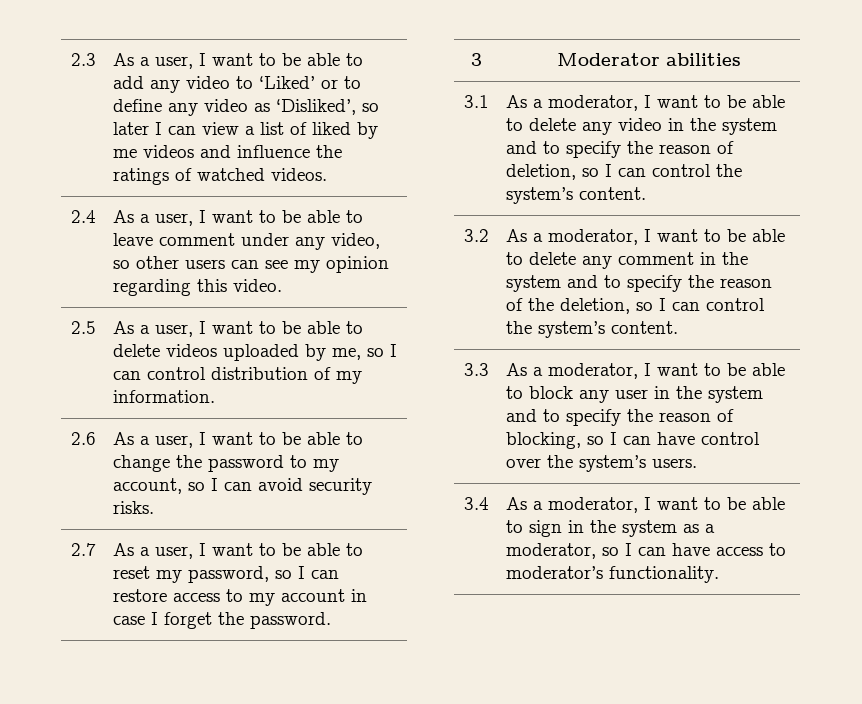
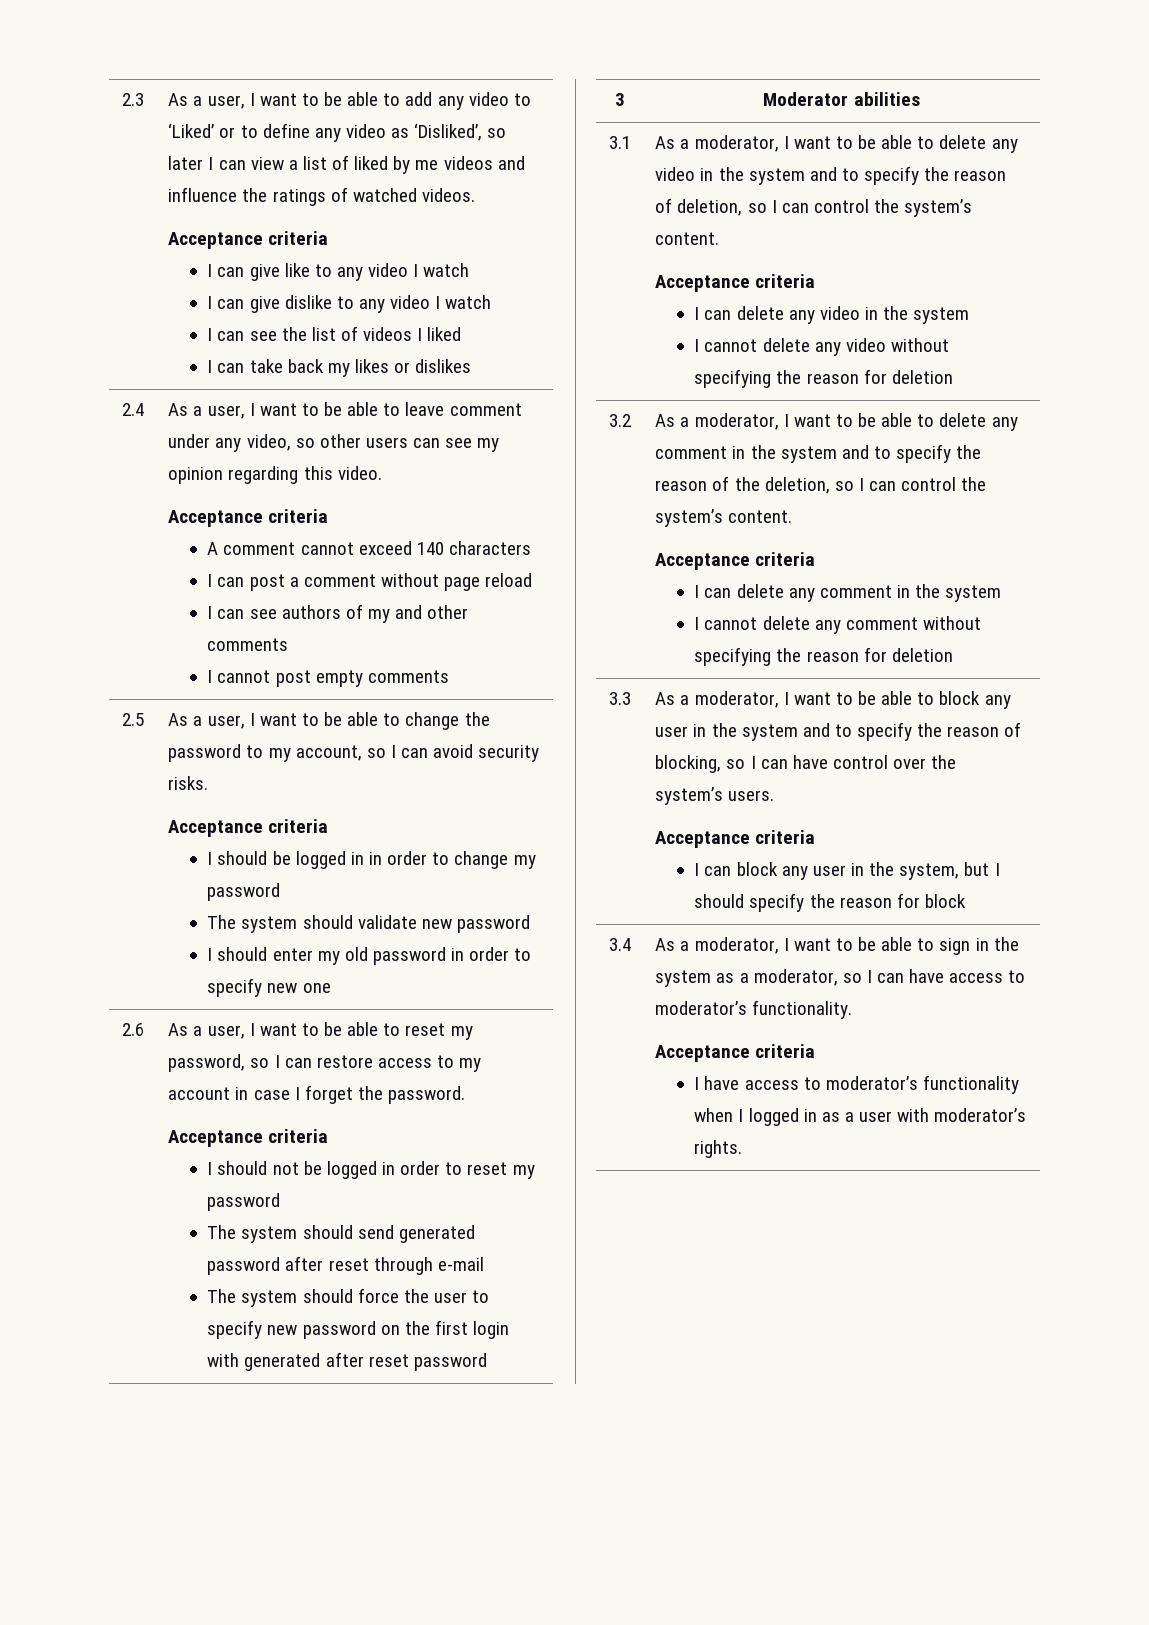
(327, 174) none -> [168,231,329,249] [207,263,470,281] [207,295,492,313] [207,326,462,341] [207,359,472,377] // Acceptance criteria // I can give like to any video I watch // I can give dislike to any video I watch // I can see the list of videos I liked // I can take back my likes or dislikes
[70,321,96,334] [112,321,363,337] [112,344,397,361] [112,367,362,384] [112,390,215,403] [70,432,96,445] // 2.5 | As a user, I want to be able to delete videos uploaded by me, so I can control distribution of my information. // 2.6 -> [168,509,329,527] [207,541,531,555] [207,573,533,591] [207,604,469,623] [207,638,289,651] [207,670,449,687] [122,713,144,726] // Acceptance criteria // A comment cannot exceed 140 characters // I can post a comment without page reload // I can see authors of my and other comments // I cannot post empty comments // 2.5
[70,543,96,556] // 2.7 -> [168,819,329,837] [207,851,536,869] [207,883,281,901] [207,915,530,933] [207,947,532,965] [207,978,331,997] [122,1023,144,1036] // Acceptance criteria // I should be logged in in order to change my password // The system should validate new password // I should enter my old password in order to specify new one // 2.6
(331, 620) none -> [168,1129,329,1147] [207,1161,535,1179] [207,1193,281,1211] [207,1225,475,1243] [207,1256,484,1275] [207,1288,490,1307] [207,1320,510,1339] [207,1352,487,1371] // Acceptance criteria // I should not be logged in order to reset my password // The system should send generated password after reset through e-mail // The system should force the user to specify new password on the first login with generated after reset password
(646, 193) none -> [655,274,816,292] [694,306,970,324] [694,338,949,356] [694,369,953,388] // Acceptance criteria // I can delete any video in the system // I cannot delete any video without specifying the reason for deletion
(678, 327) none -> [655,552,816,570] [694,584,1002,602] [694,616,981,634] [694,647,953,666] // Acceptance criteria // I can delete any comment in the system // I cannot delete any comment without specifying the reason for deletion
(697, 463) none -> [655,830,816,848] [694,862,1000,880] [694,893,966,912] // Acceptance criteria // I can block any user in the system, but I should specify the reason for block
(719, 574) none -> [655,1044,816,1062] [694,1075,1019,1094] [694,1108,1027,1126] [694,1140,743,1158] // Acceptance criteria // I have access to moderator’s functionality when I logged in as a user with moderator’s rights.

